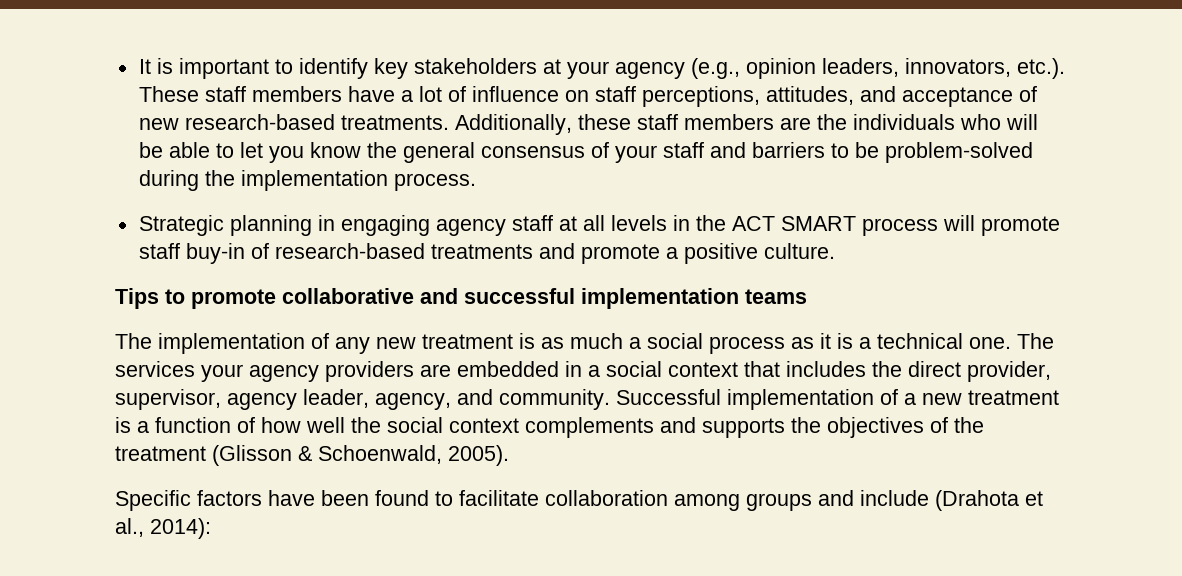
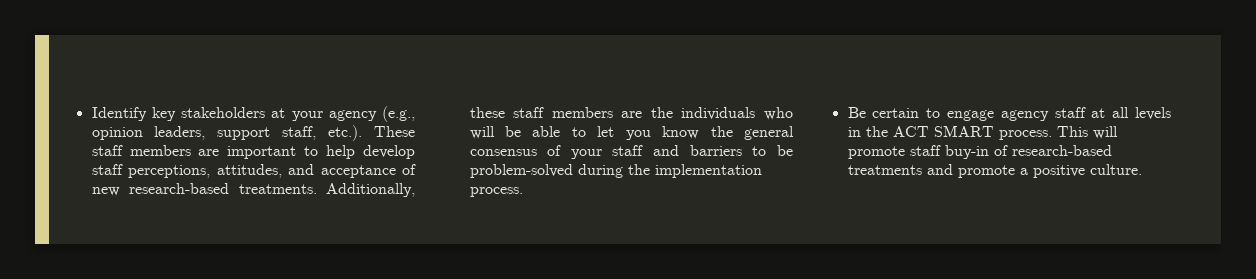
[138,58,368,79] It is important to identify -> [91,107,147,121] Identify
[904,58,1011,77] innovators, -> [217,126,317,140] support staff,
[347,86,589,102] have a lot of influence on -> [198,145,415,159] are important to help develop
[138,215,430,236] Strategic planning in engaging -> [847,107,994,121] Be certain to engage
[861,218,938,236] process -> [998,126,1088,140] process. This
[115,288,807,309] [115,333,1054,354] [115,361,1051,382] [115,389,1059,410] [115,417,984,438] [115,445,509,466] [115,490,1043,511] [115,518,211,539] // Tips to promote collaborative and successful implementation teams // The implementation of any new treatment is as much a social process as it is a technical one. The services your agency providers are embedded in a social context that includes the direct provider, supervisor, agency leader, agency, and community. Successful implementation of a new treatment is a function of how well the social context complements and supports the objectives of the treatment (Glisson & Schoenwald, 2005). // Specific factors have been found to facilitate collaboration among groups and include (Drahota et al., 2014): -> (1142, 169) none

